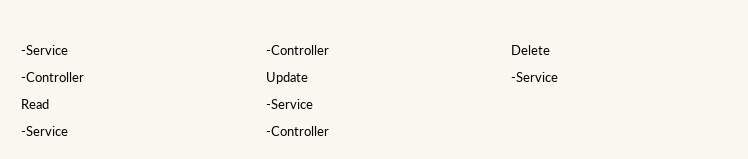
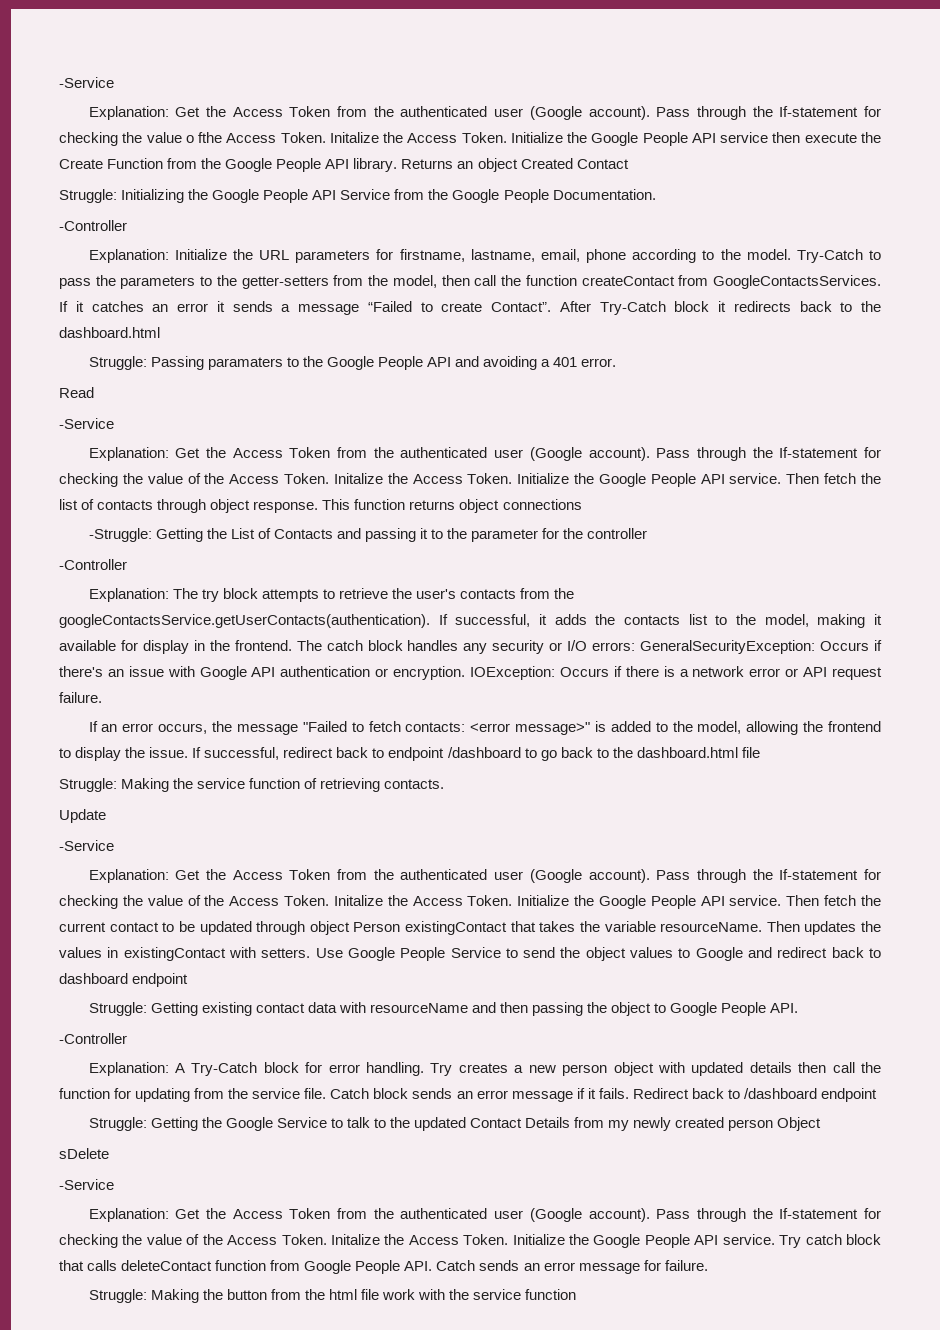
[21,45,68,55] [21,72,84,82] [21,99,49,109] [21,126,68,136] [266,45,329,55] [266,72,308,84] [266,99,313,109] [266,126,329,136] [511,45,550,55] [511,72,558,82] -Service // -Controller // Read // -Service // -Controller // Update // -Service // -Controller // Delete // -Service -> [59,77,114,88] [88,106,881,120] [59,132,882,146] [59,158,629,172] [59,189,656,203] [59,220,127,231] [88,249,881,263] [59,275,882,289] [59,301,881,315] [59,327,160,338] [88,356,617,370] [59,387,94,398] [59,418,114,429] [88,447,881,461] [59,473,882,487] [59,499,582,513] [88,528,648,542] [59,559,127,570] [88,588,575,602] [59,614,882,628] [59,640,883,654] [59,666,883,680] [59,692,102,703] [88,721,881,735] [59,747,760,761] [59,778,445,792] [59,809,106,823] [59,840,114,851] [88,869,881,883] [59,895,882,909] [59,921,881,935] [59,947,881,961] [59,973,189,987] [88,1002,799,1016] [59,1033,127,1044] [88,1062,881,1076] [59,1088,877,1102] [88,1117,822,1131] [59,1148,109,1159] [59,1179,114,1190] [88,1208,881,1222] [59,1234,882,1248] [59,1260,708,1274] [88,1289,577,1303] -Service // Explanation: Get the Access Token from the authenticated user (Google account). Pass through the If-statement for checking the value o fthe Access Token. Initalize the Access Token. Initialize the Google People API service then execute the Create Function from the Google People API library. Returns an object Created Contact // Struggle: Initializing the Google People API Service from the Google People Documentation. // -Controller // Explanation: Initialize the URL parameters for firstname, lastname, email, phone according to the model. Try-Catch to pass the parameters to the getter-setters from the model, then call the function createContact from GoogleContactsServices. If it catches an error it sends a message “Failed to create Contact”. After Try-Catch block it redirects back to the dashboard.html // Struggle: Passing paramaters to the Google People API and avoiding a 401 error. // Read // -Service // Explanation: Get the Access Token from the authenticated user (Google account). Pass through the If-statement for checking the value of the Access Token. Initalize the Access Token. Initialize the Google People API service. Then fetch the list of contacts through object response. This function returns object connections // -Struggle: Getting the List of Contacts and passing it to the parameter for the controller // -Controller // Explanation: The try block attempts to retrieve the user's contacts from the googleContactsService.getUserContacts(authentication). If successful, it adds the contacts list to the model, making it available for display in the frontend. The catch block handles any security or I/O errors: GeneralSecurityException: Occurs if there's an issue with Google API authentication or encryption. IOException: Occurs if there is a network error or API request failure. // If an error occurs, the message "Failed to fetch contacts: <error message>" is added to the model, allowing the frontend to display the issue. If successful, redirect back to endpoint /dashboard to go back to the dashboard.html file // Struggle: Making the service function of retrieving contacts. // Update // -Service // Explanation: Get the Access Token from the authenticated user (Google account). Pass through the If-statement for checking the value of the Access Token. Initalize the Access Token. Initialize the Google People API service. Then fetch the current contact to be updated through object Person existingContact that takes the variable resourceName. Then updates the values in existingContact with setters. Use Google People Service to send the object values to Google and redirect back to dashboard endpoint // Struggle: Getting existing contact data with resourceName and then passing the object to Google People API. // -Controller // Explanation: A Try-Catch block for error handling. Try creates a new person object with updated details then call the function for updating from the service file. Catch block sends an error message if it fails. Redirect back to /dashboard endpoint // Struggle: Getting the Google Service to talk to the updated Contact Details from my newly created person Object // sDelete // -Service // Explanation: Get the Access Token from the authenticated user (Google account). Pass through the If-statement for checking the value of the Access Token. Initalize the Access Token. Initialize the Google People API service. Try catch block that calls deleteContact function from Google People API. Catch sends an error message for failure. // Struggle: Making the button from the html file work with the service function

